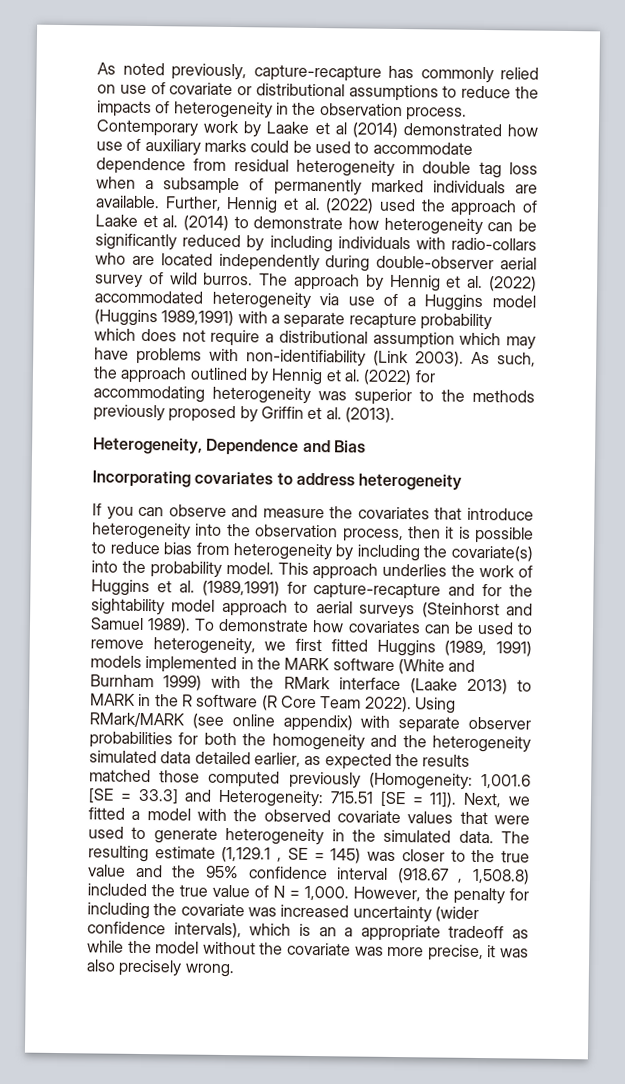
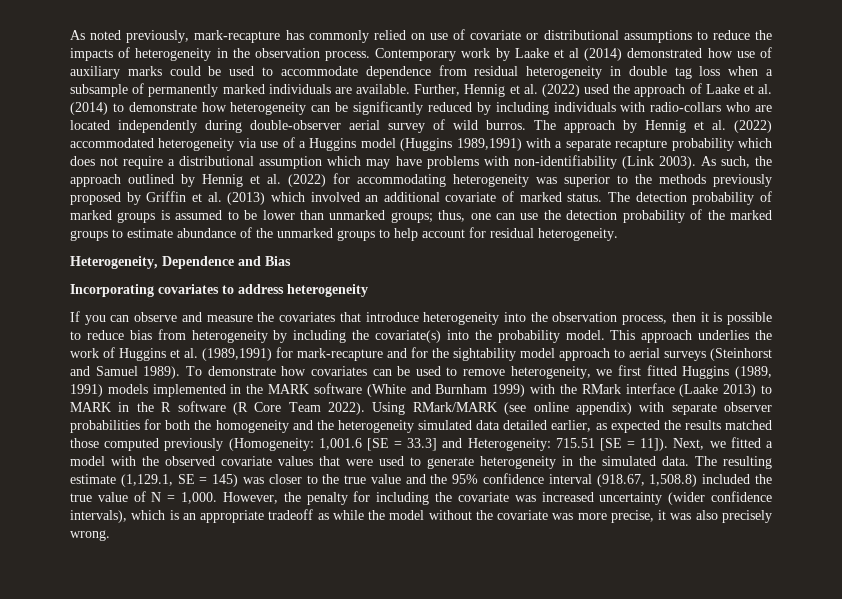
[253,64,382,82] capture-recapture -> [194,30,281,43] mark-recapture
[344,407,395,423] (2013). -> [227,191,772,205] [70,209,773,223] [70,227,618,241] (2013) which involved an additional covariate of marked status. The detection probability of marked groups is assumed to be lower than unmarked groups; thus, one can use the detection probability of the marked groups to estimate abundance of the unmarked groups to help account for residual heterogeneity.
[313,582,442,600] capture-recapture -> [297,348,383,361] mark-recapture
[221,846,283,863] (1,129.1 , -> [120,474,173,487] (1,129.1,
[396,868,464,884] (918.67 , -> [596,474,645,487] (918.67,
[344,927,354,937] a -> (196, 516) none

